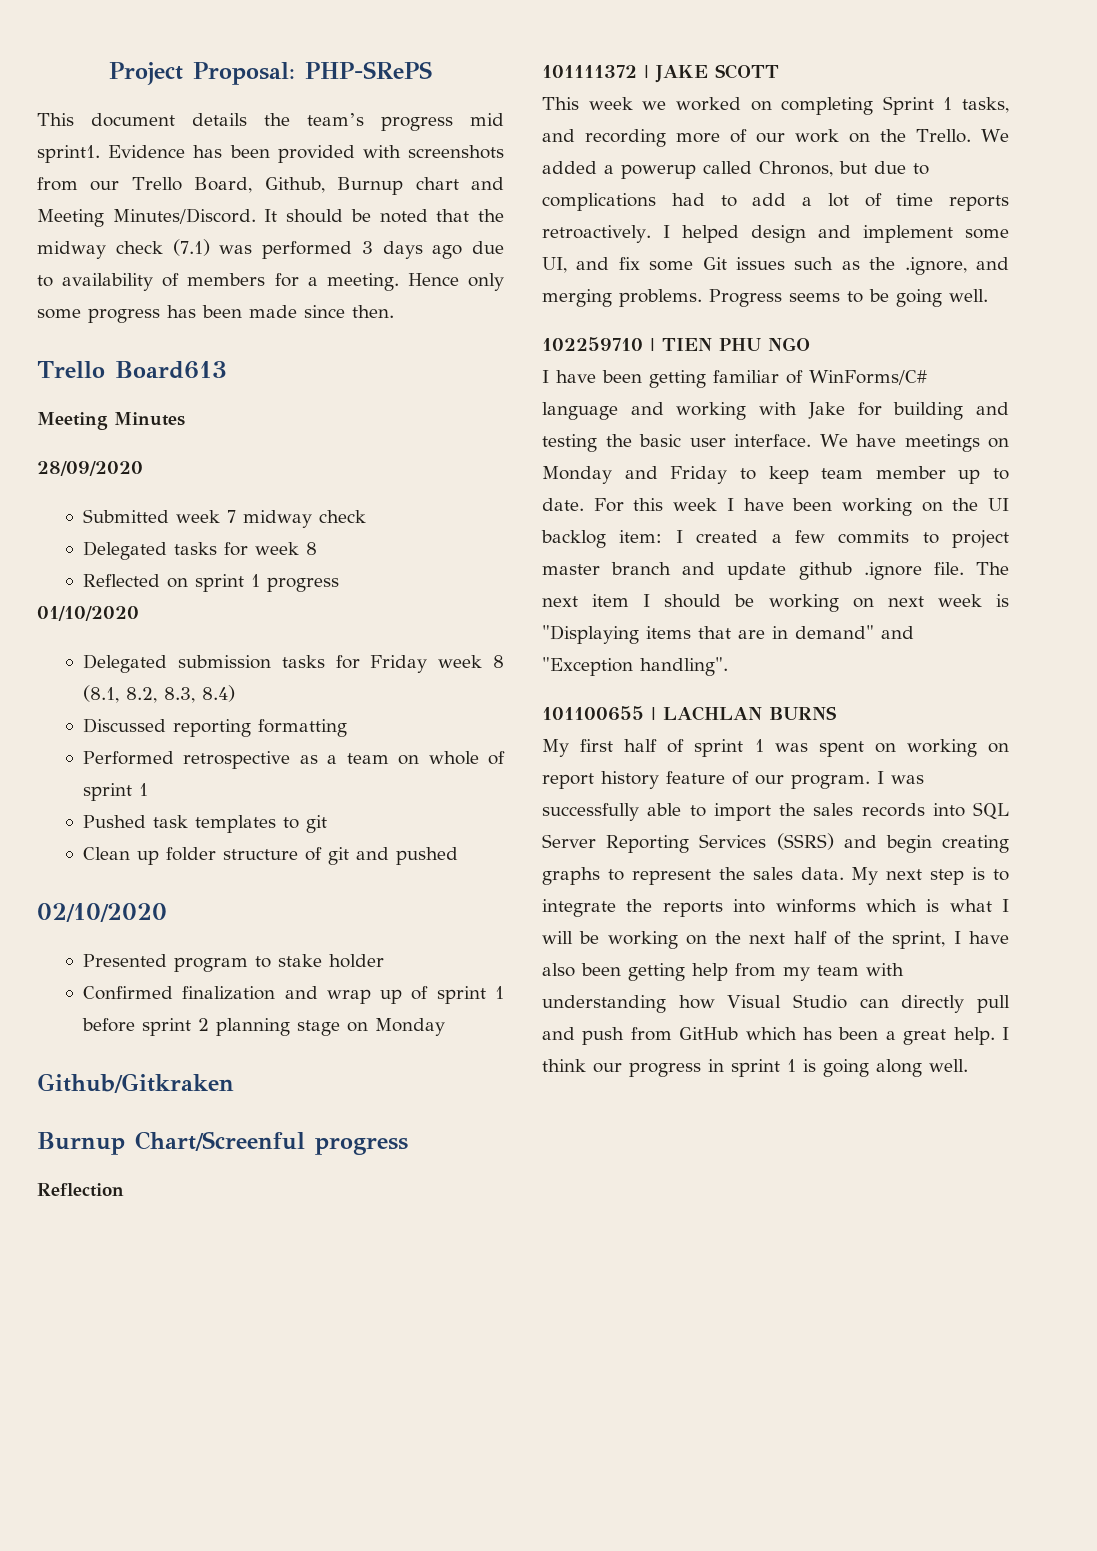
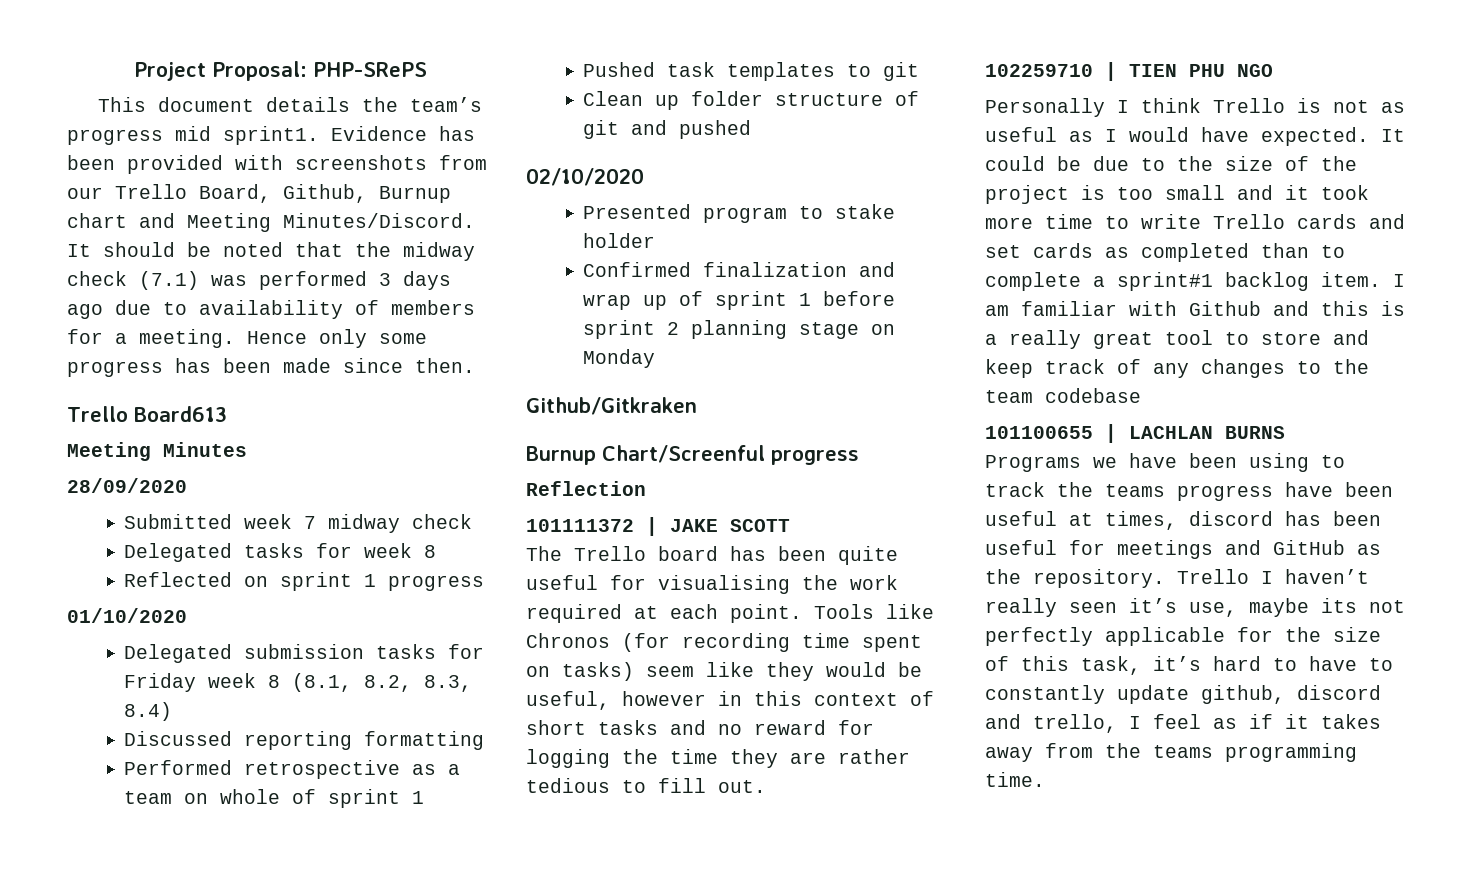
[542,96,1009,115] [542,129,1010,147] [542,161,929,179] [542,193,1009,211] [542,225,1009,243] [542,257,1009,275] [542,289,988,307] This week we worked on completing Sprint 1 tasks, and recording more of our work on the Trello. We added a powerup called Chronos, but due to complications had to add a lot of time reports retroactively. I helped design and implement some UI, and fix some Git issues such as the .ignore, and merging problems. Progress seems to be going well. -> [526,546,898,565] [526,575,898,594] [526,604,934,623] [526,633,922,652] [526,662,922,681] [526,691,934,710] [526,720,874,735] [526,749,910,768] [526,778,766,793] The Trello board has been quite useful for visualising the work required at each point. Tools like Chronos (for recording time spent on tasks) seem like they would be useful, however in this context of short tasks and no reward for logging the time they are rather tedious to fill out.
[542,370,927,388] [542,402,1009,420] [542,434,1009,452] [542,466,1009,484] [542,498,1009,516] [541,530,1009,548] [542,562,1009,580] [542,594,1009,612] [542,625,914,644] [542,657,728,676] [542,706,837,721] [542,739,1009,757] [542,771,924,789] [542,802,1009,821] [542,833,1009,853] [542,867,1009,885] [542,899,1009,917] [542,931,1009,949] [542,963,904,981] [542,994,1010,1013] [542,1027,1009,1045] [542,1059,968,1077] I have been getting familiar of WinForms/C# language and working with Jake for building and testing the basic user interface. We have meetings on Monday and Friday to keep team member up to date. For this week I have been working on the UI backlog item: I created a few commits to project master branch and update github .ignore file. The next item I should be working on next week is "Displaying items that are in demand" and "Exception handling". // 101100655 | LACHLAN BURNS // My first half of sprint 1 was spent on working on report history feature of our program. I was successfully able to import the sales records into SQL Server Reporting Services (SSRS) and begin creating graphs to represent the sales data. My next step is to integrate the reports into winforms which is what I will be working on the next half of the sprint, I have also been getting help from my team with understanding how Visual Studio can directly pull and push from GitHub which has been a great help. I think our progress in sprint 1 is going along well. -> [985,98,1405,117] [985,127,1405,146] [985,156,1357,171] [985,185,1369,204] [985,214,1405,229] [985,243,1345,262] [985,272,1405,291] [985,301,1405,316] [985,330,1369,349] [985,359,1369,378] [985,388,1141,403] [985,424,1285,443] [985,453,1345,472] [985,482,1393,501] [985,511,1381,530] [985,540,1381,559] [985,569,1369,588] [985,598,1405,617] [985,627,1381,646] [985,656,1393,675] [985,685,1381,704] [985,714,1381,733] [985,743,1357,762] [985,772,1045,787] Personally I think Trello is not as useful as I would have expected. It could be due to the size of the project is too small and it took more time to write Trello cards and set cards as completed than to complete a sprint#1 backlog item. I am familiar with Github and this is a really great tool to store and keep track of any changes to the team codebase // 101100655 | LACHLAN BURNS // Programs we have been using to track the teams progress have been useful at times, discord has been useful for meetings and GitHub as the repository. Trello I haven’t really seen it’s use, maybe its not perfectly applicable for the size of this task, it’s hard to have to constantly update github, discord and trello, I feel as if it takes away from the teams programming time.

